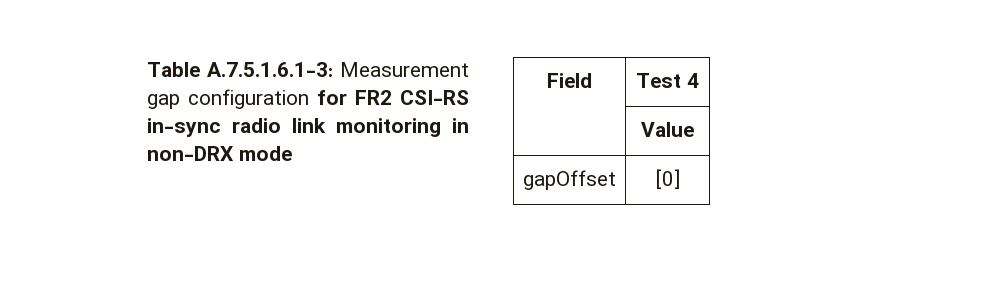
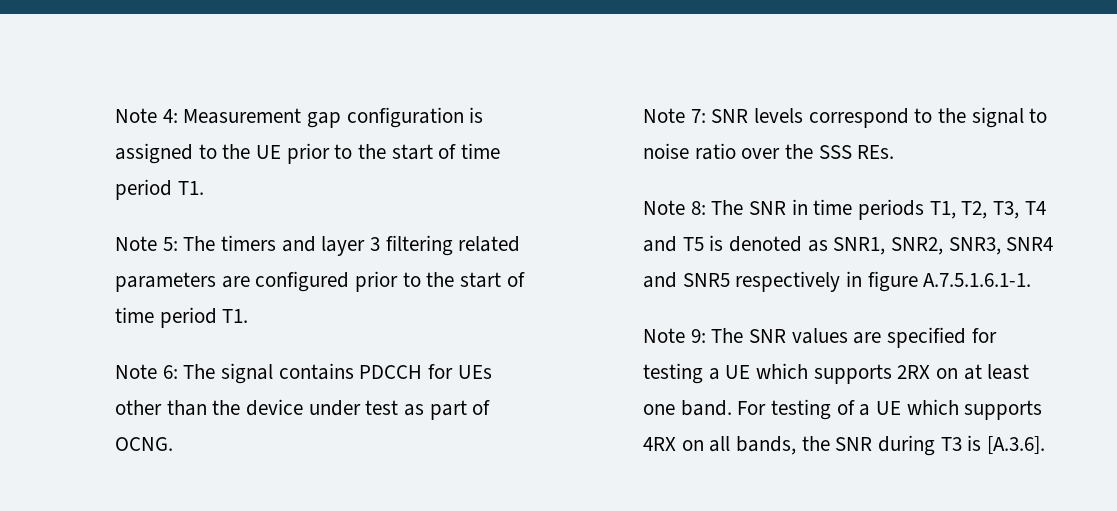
[146,62,333,77] Table A.7.5.1.6.1-3: -> [114,108,178,123] Note 4:
[316,90,469,105] [146,118,470,137] [146,146,292,161] [547,73,592,88] [636,73,699,88] [641,122,694,137] [523,170,616,190] [654,169,681,189] for FR2 CSI-RS in-sync radio link monitoring in non-DRX mode // Field | Test 4 // | Value // gapOffset | [0] -> [469,107,484,123] [114,143,500,164] [114,179,204,200] [114,235,521,256] [114,271,525,292] [114,307,249,328] [114,363,492,384] [114,399,491,420] [114,437,173,451] [642,107,1048,128] [642,143,895,160] [642,199,1046,220] [642,235,1054,255] [642,271,1032,292] [642,327,997,348] [642,363,1030,384] [642,399,1043,420] [642,435,1045,456] is assigned to the UE prior to the start of time period T1. // Note 5: The timers and layer 3 filtering related parameters are configured prior to the start of time period T1. // Note 6: The signal contains PDCCH for UEs other than the device under test as part of OCNG. // Note 7: SNR levels correspond to the signal to noise ratio over the SSS REs. // Note 8: The SNR in time periods T1, T2, T3, T4 and T5 is denoted as SNR1, SNR2, SNR3, SNR4 and SNR5 respectively in figure A.7.5.1.6.1-1. // Note 9: The SNR values are specified for testing a UE which supports 2RX on at least one band. For testing of a UE which supports 4RX on all bands, the SNR during T3 is [A.3.6].

